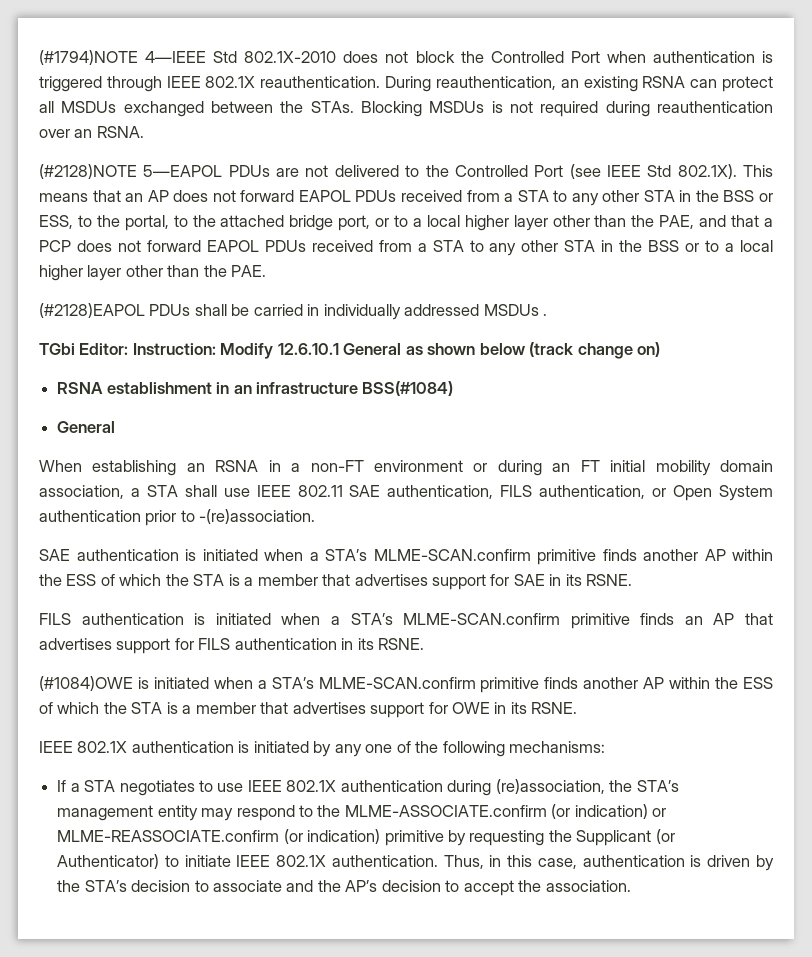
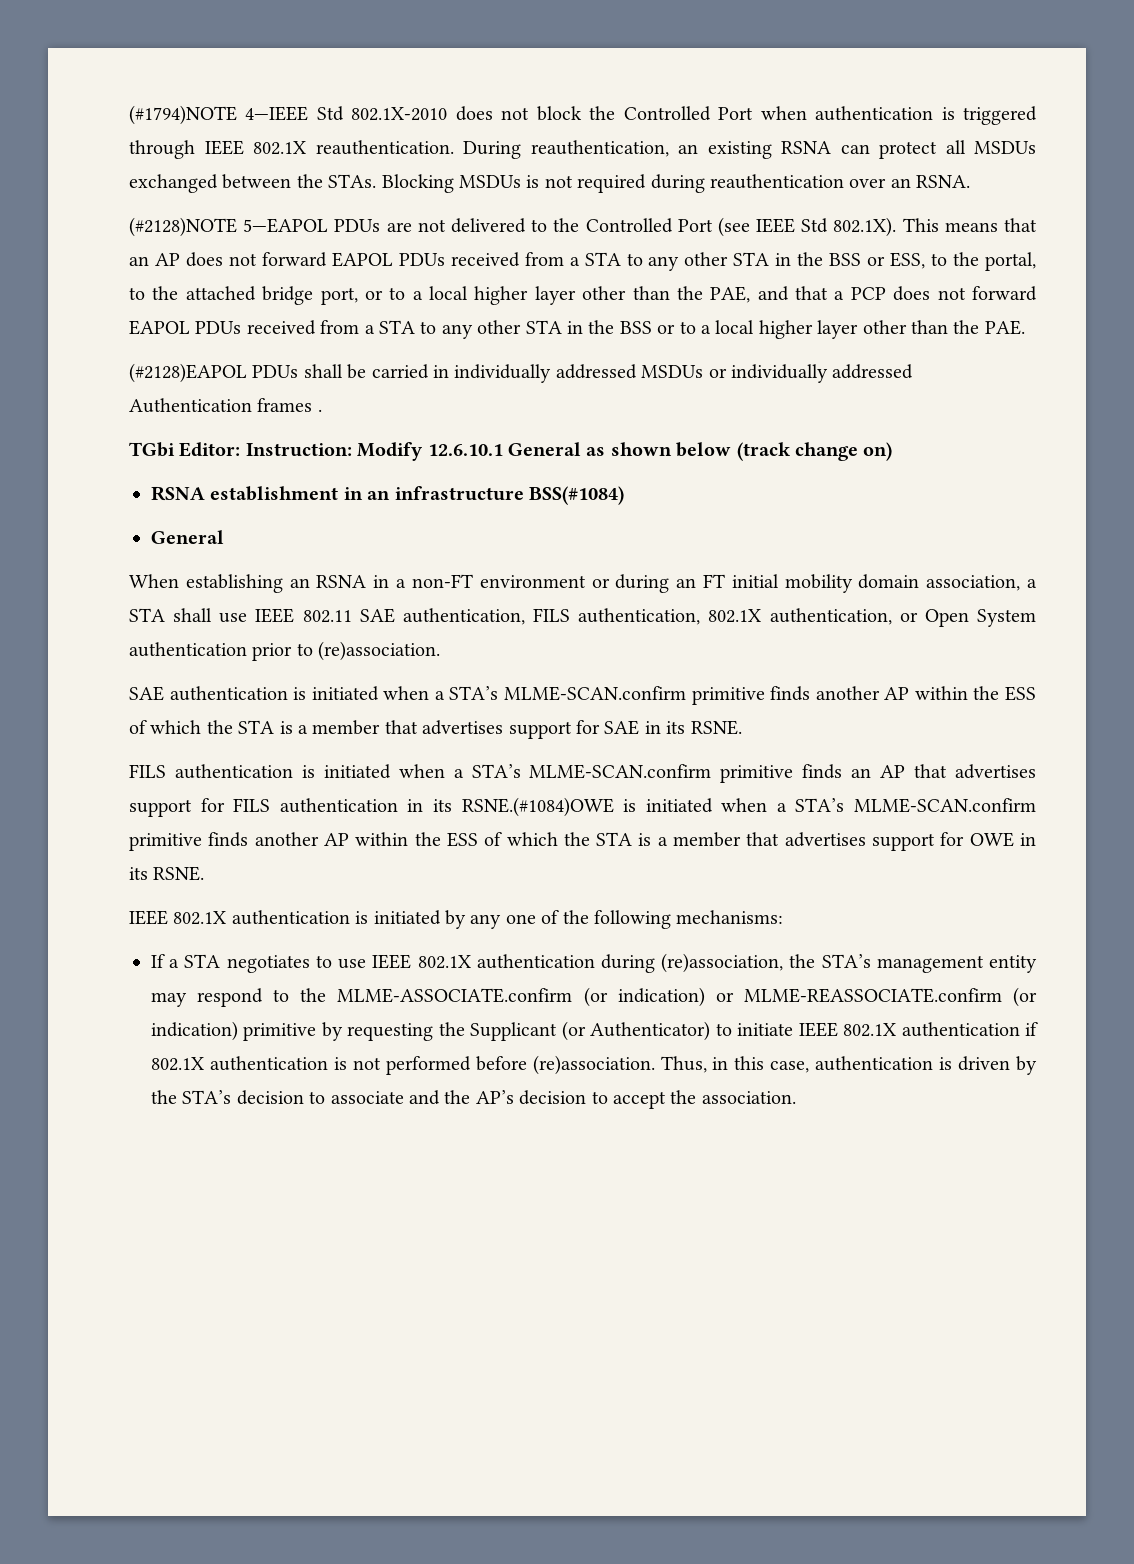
(539, 310) none -> [708,364,914,383] [129,398,313,413] or individually addressed Authentication frames
(646, 492) none -> [708,608,892,625] 802.1X authentication,
[199,509,316,524] -(re)association. -> [318,641,441,661] (re)association.
[378,638,425,650] [39,676,133,691] RSNE. // (#1084)OWE -> [461,797,614,817] RSNE.(#1084)OWE
[331,855,438,867] authentication. -> [901,1022,1038,1037] [151,1055,655,1075] authentication if 802.1X authentication is not performed before (re)association.

